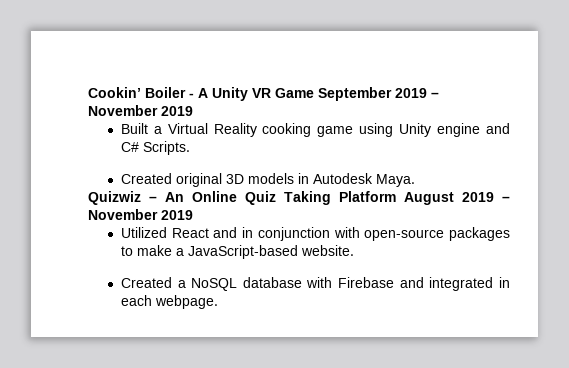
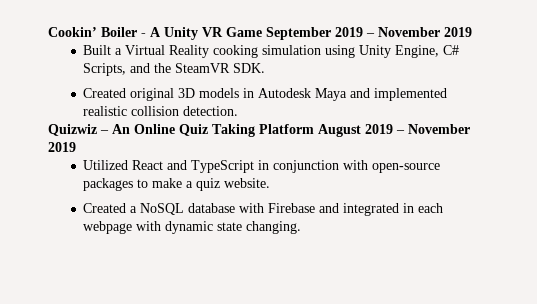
[317,126,354,137] game -> [262,45,322,55] simulation
[437,123,511,137] [120,141,190,155] engine and C# Scripts. -> [395,45,460,58] [83,63,266,76] Engine, C# Scripts, and the SteamVR SDK.
[375,174,415,187] Maya. -> [315,88,448,101] [83,106,239,116] Maya and implemented realistic collision detection.
(238, 232) none -> [191,160,255,173] TypeScript
[187,245,298,259] JavaScript-based -> [196,178,221,191] quiz
[154,295,218,309] webpage. -> [83,221,302,234] webpage with dynamic state changing.

